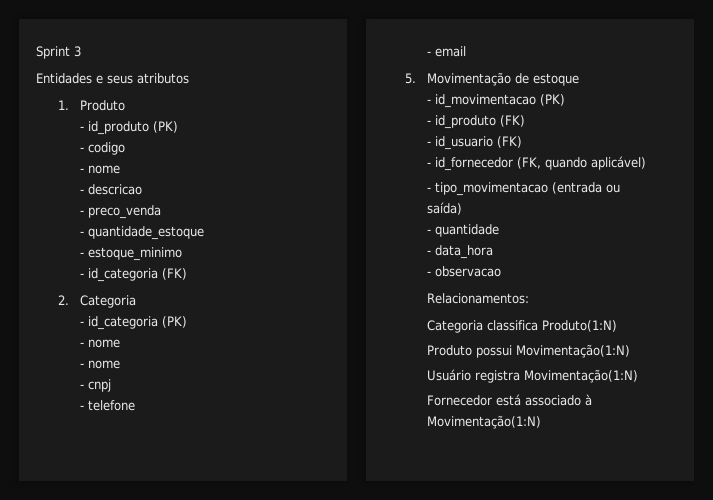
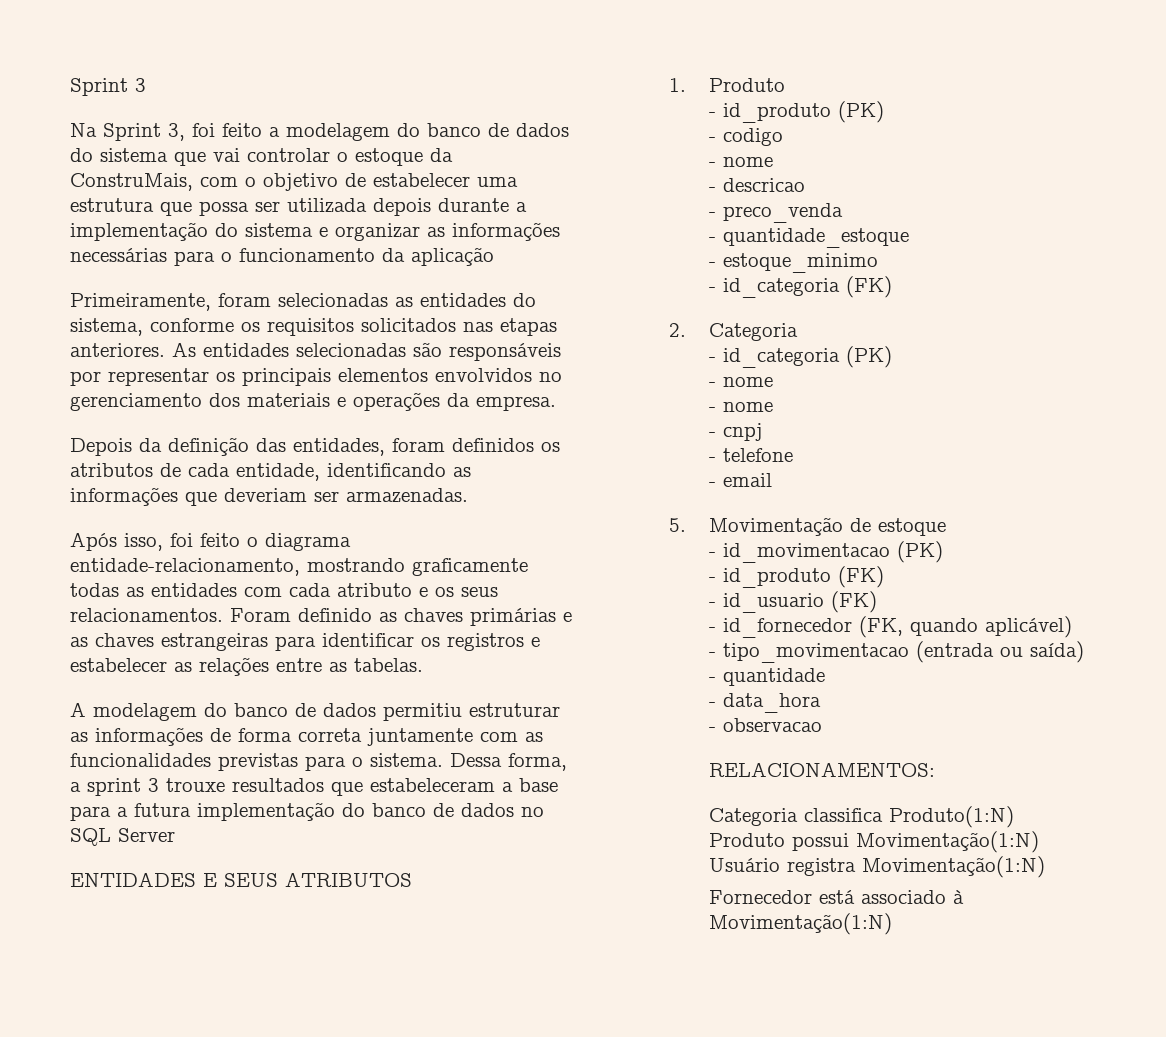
[36,73,189,84] Entidades e seus atributos -> [70,123,569,141] [70,148,453,166] [70,173,518,191] [70,198,527,216] [70,222,560,241] [70,247,494,266] [70,293,536,311] [70,318,557,336] [70,342,561,361] [70,368,562,386] [70,392,556,411] [70,437,560,456] [70,463,471,481] [70,487,468,506] [70,532,351,551] [70,558,528,576] [70,583,498,597] [70,608,572,626] [70,633,540,651] [70,657,423,676] [70,702,560,721] [70,727,543,746] [70,753,567,771] [70,778,558,796] [70,802,544,821] [70,828,175,846] [70,872,412,887] Na Sprint 3, foi feito a modelagem do banco de dados do sistema que vai controlar o estoque da ConstruMais, com o objetivo de estabelecer uma estrutura que possa ser utilizada depois durante a implementação do sistema e organizar as informações necessárias para o funcionamento da aplicação // Primeiramente, foram selecionadas as entidades do sistema, conforme os requisitos solicitados nas etapas anteriores. As entidades selecionadas são responsáveis por representar os principais elementos envolvidos no gerenciamento dos materiais e operações da empresa. // Depois da definição das entidades, foram definidos os atributos de cada entidade, identificando as informações que deveriam ser armazenadas. // Após isso, foi feito o diagrama entidade-relacionamento, mostrando graficamente todas as entidades com cada atributo e os seus relacionamentos. Foram definido as chaves primárias e as chaves estrangeiras para identificar os registros e estabelecer as relações entre as tabelas. // A modelagem do banco de dados permitiu estruturar as informações de forma correta juntamente com as funcionalidades previstas para o sistema. Dessa forma, a sprint 3 trouxe resultados que estabeleceram a base para a futura implementação do banco de dados no SQL Server // ENTIDADES E SEUS ATRIBUTOS
[426,293,529,304] Relacionamentos: -> [708,762,935,777] RELACIONAMENTOS:

